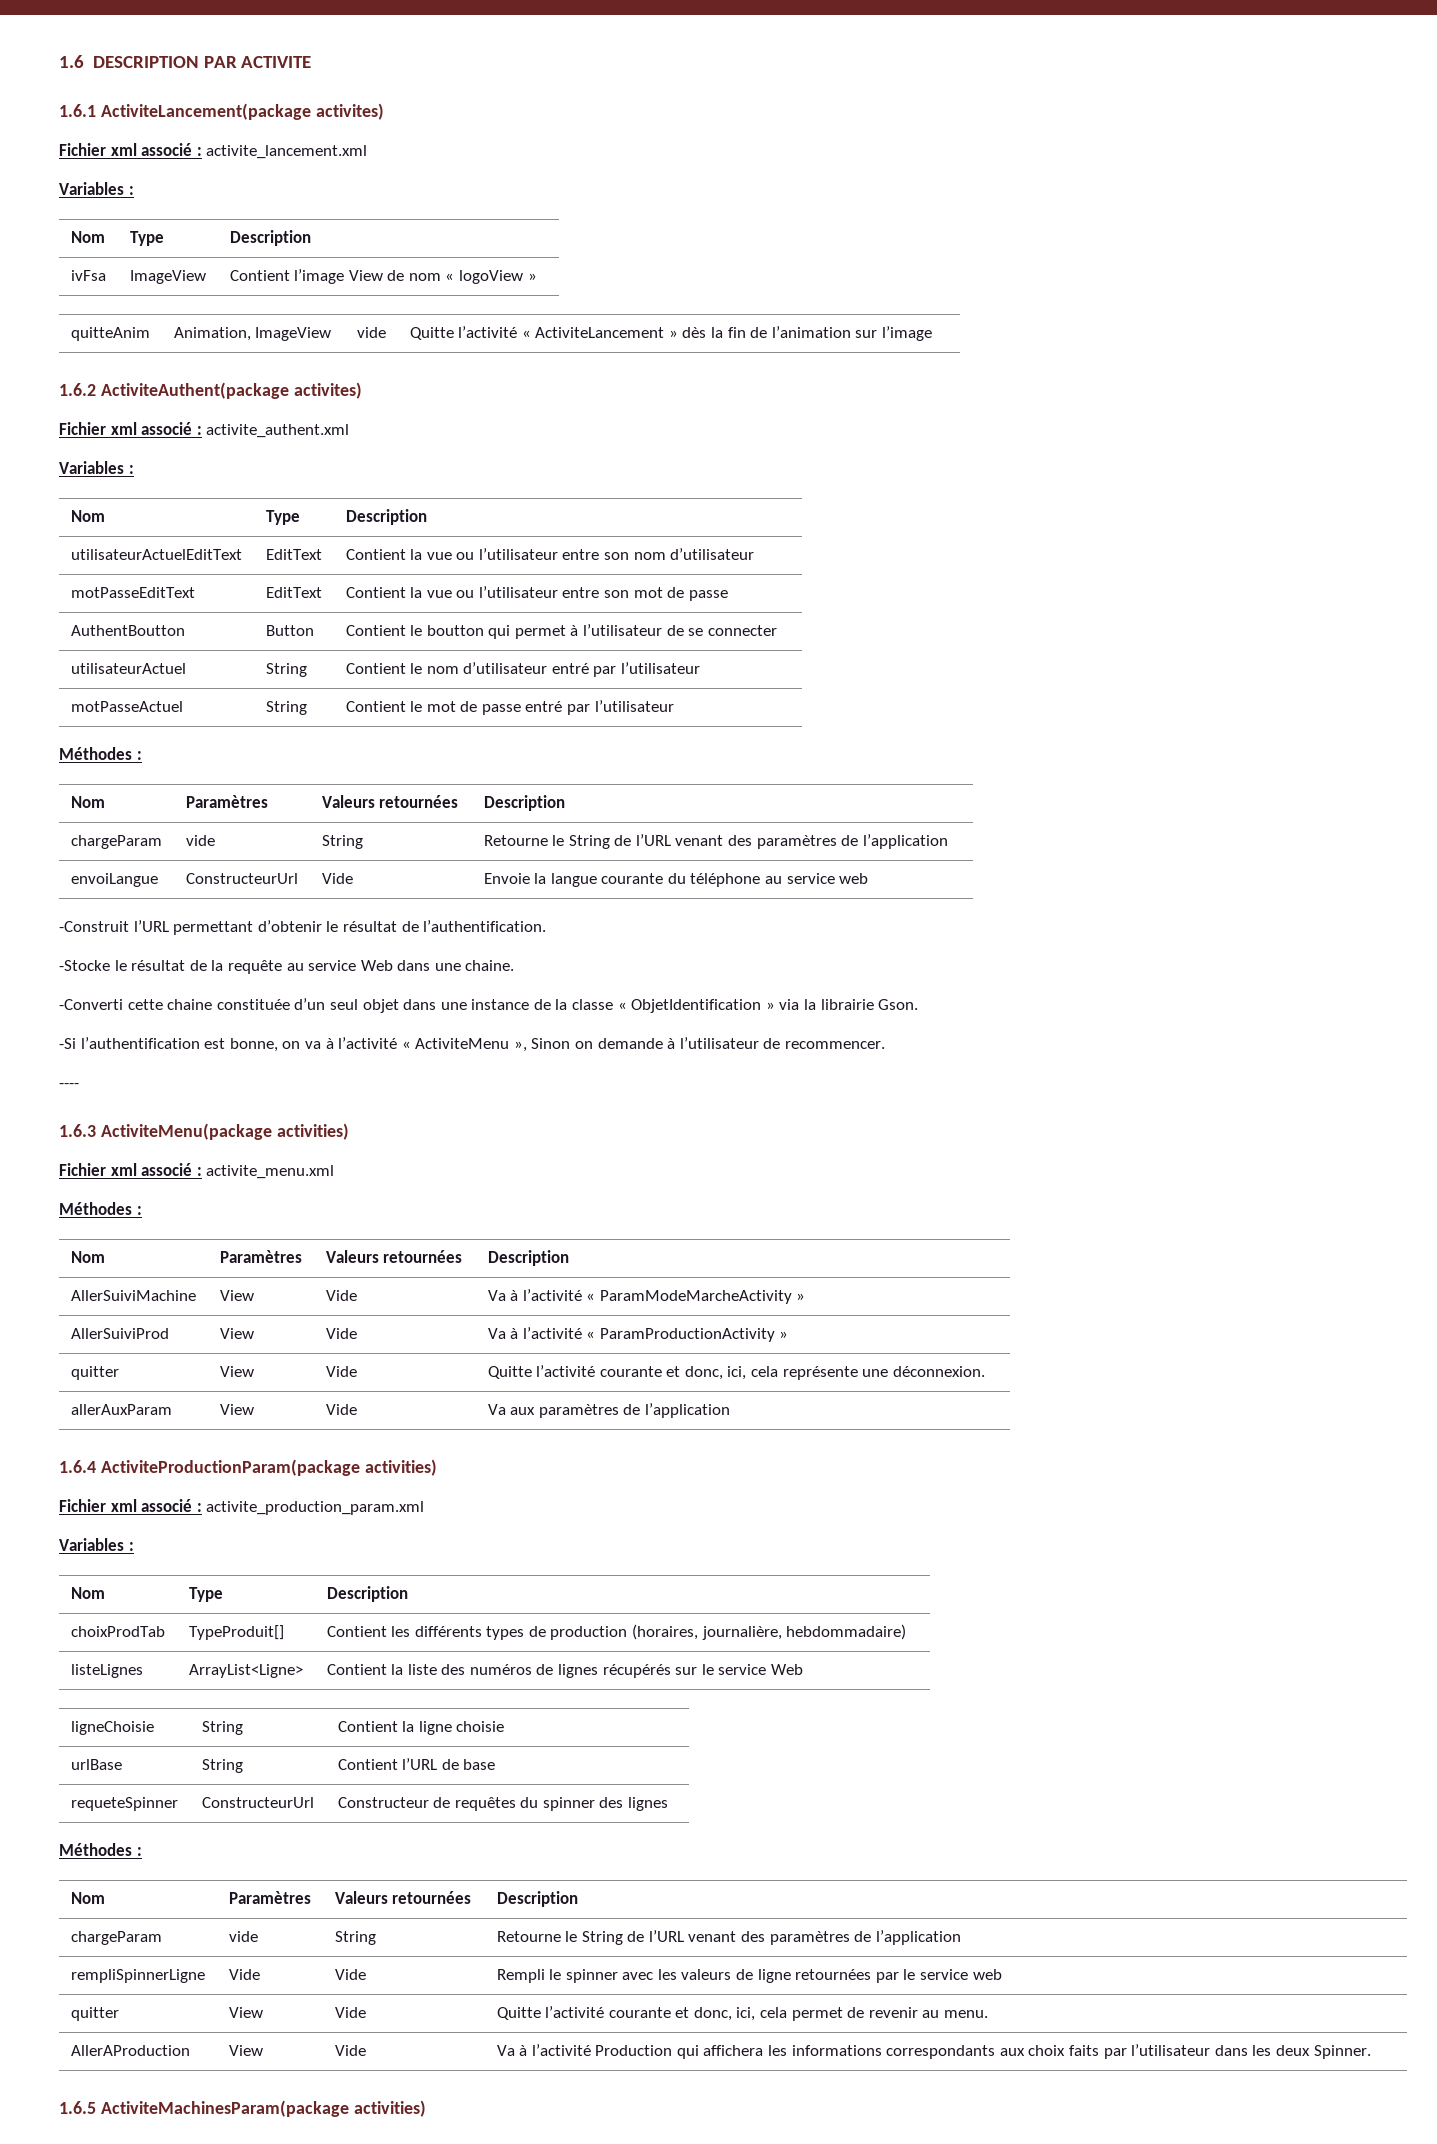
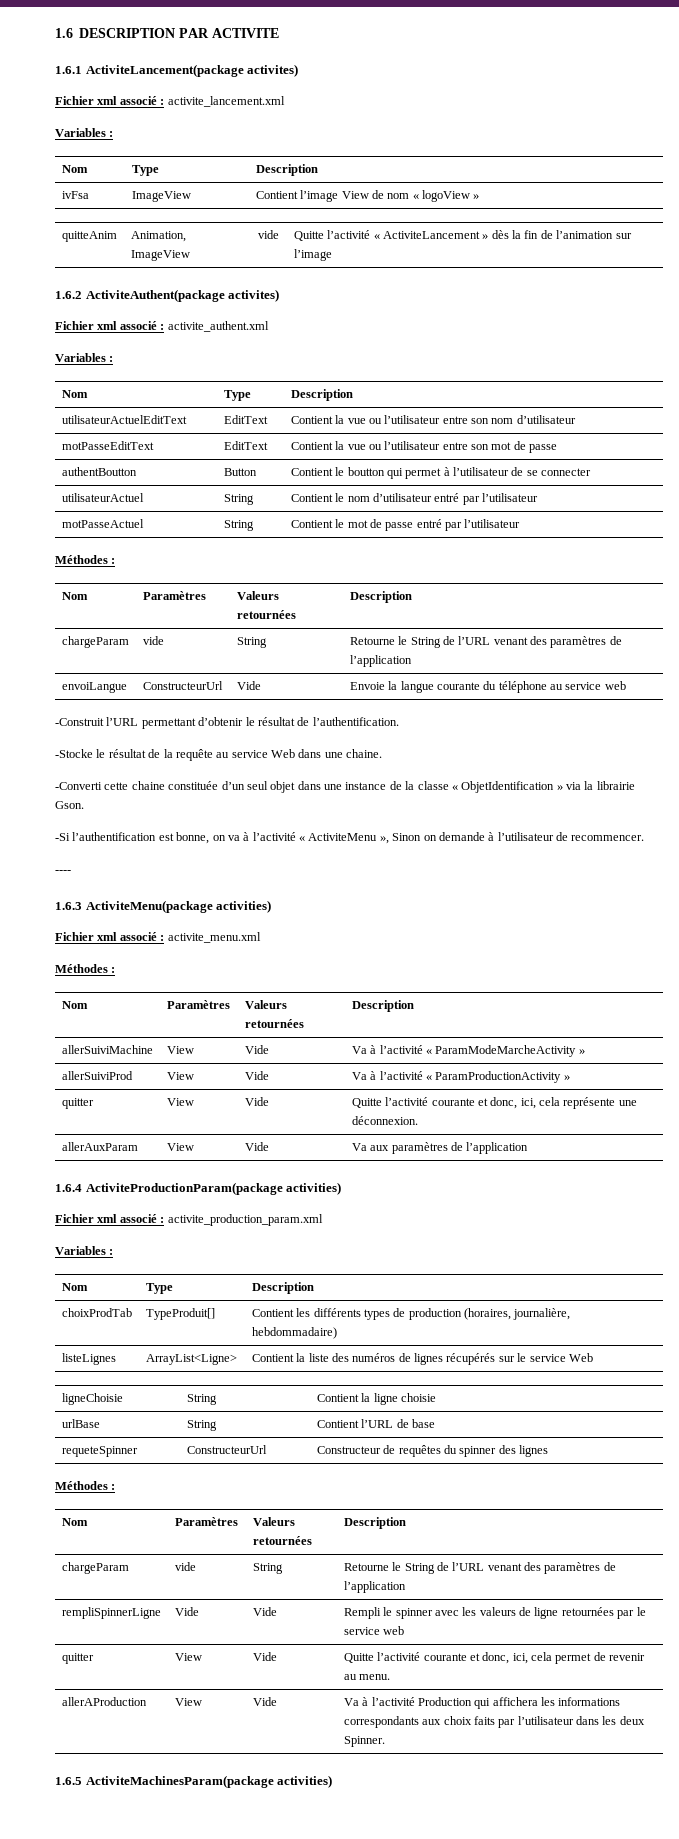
[70,625,185,636] AuthentBoutton -> [61,467,137,476] authentBoutton
[70,1290,196,1301] AllerSuiviMachine -> [61,1045,153,1054] allerSuiviMachine
[70,1328,169,1339] AllerSuiviProd -> [61,1071,133,1080] allerSuiviProd
[70,2045,190,2056] AllerAProduction -> [61,1697,147,1706] allerAProduction

